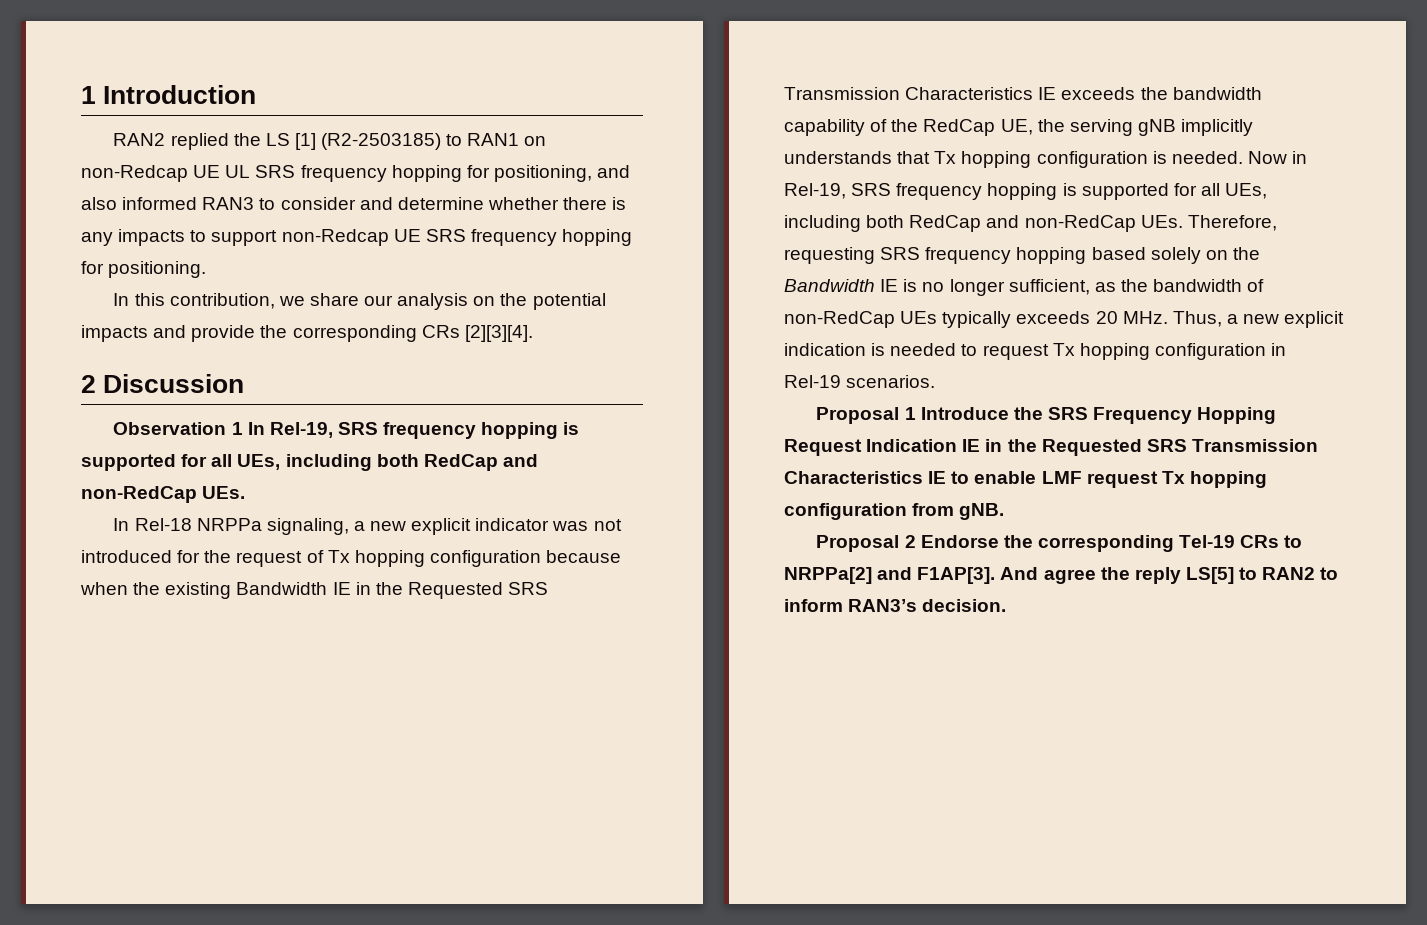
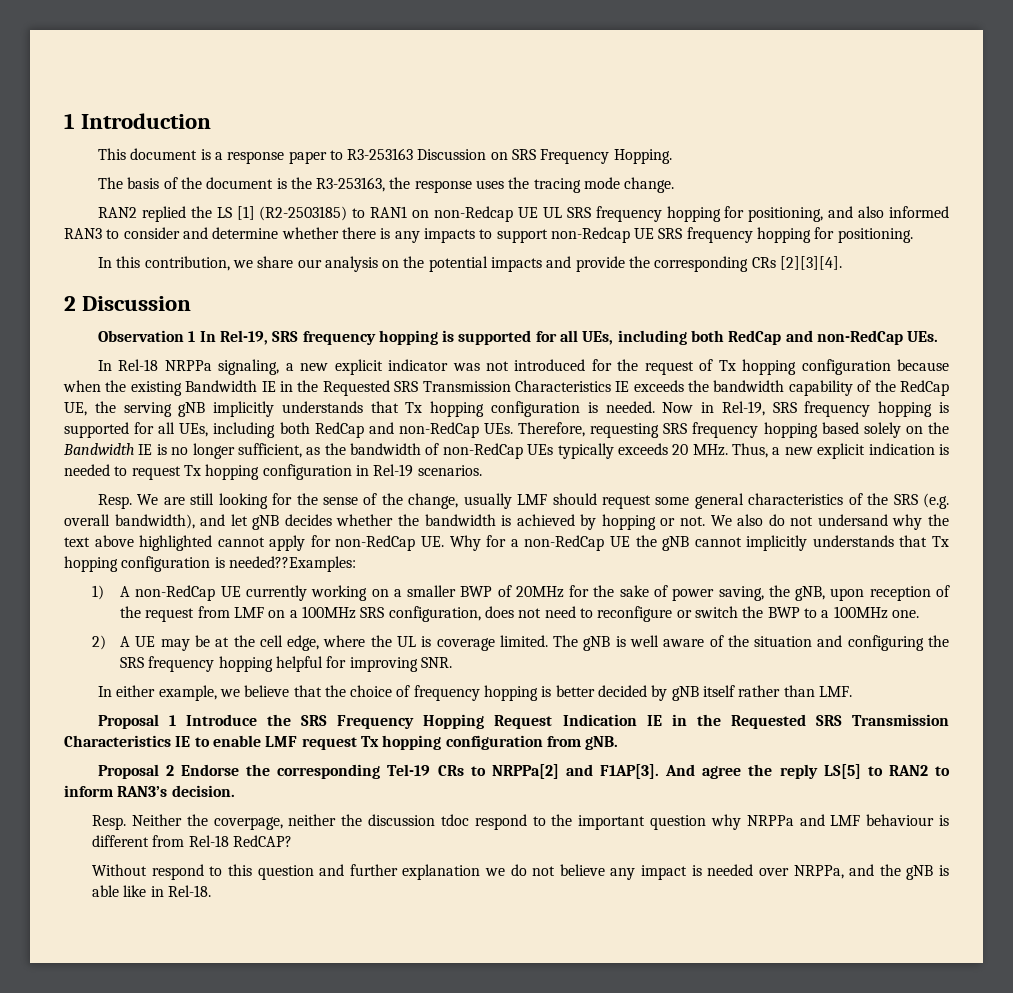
(257, 94) none -> [97,148,672,164] [97,177,675,193] // This document is a response paper to R3-253163 Discussion on SRS Frequency Hopping. // The basis of the document is the R3-253163, the response uses the tracing mode change.
(936, 381) none -> [97,493,949,509] [64,514,949,530] [64,535,949,551] [64,556,356,572] [92,585,951,601] [120,606,919,622] [92,635,949,651] [120,656,453,672] [97,685,852,701] // Resp. We are still looking for the sense of the change, usually LMF should request some general characteristics of the SRS (e.g. overall bandwidth), and let gNB decides whether the bandwidth is achieved by hopping or not. We also do not undersand why the text above highlighted cannot apply for non-RedCap UE. Why for a non-RedCap UE the gNB cannot implicitly understands that Tx hopping configuration is needed??Examples: // 1) A non-RedCap UE currently working on a smaller BWP of 20MHz for the sake of power saving, the gNB, upon reception of the request from LMF on a 100MHz SRS configuration, does not need to reconfigure or switch the BWP to a 100MHz one. // 2) A UE may be at the cell edge, where the UL is coverage limited. The gNB is well aware of the situation and configuring the SRS frequency hopping helpful for improving SNR. // In either example, we believe that the choice of frequency hopping is better decided by gNB itself rather than LMF.
(1007, 605) none -> [92,814,950,830] [92,835,293,847] [92,864,950,880] [92,885,212,897] // Resp. Neither the coverpage, neither the discussion tdoc respond to the important question why NRPPa and LMF behaviour is different from Rel-18 RedCAP? // Without respond to this question and further explanation we do not believe any impact is needed over NRPPa, and the gNB is able like in Rel-18.

